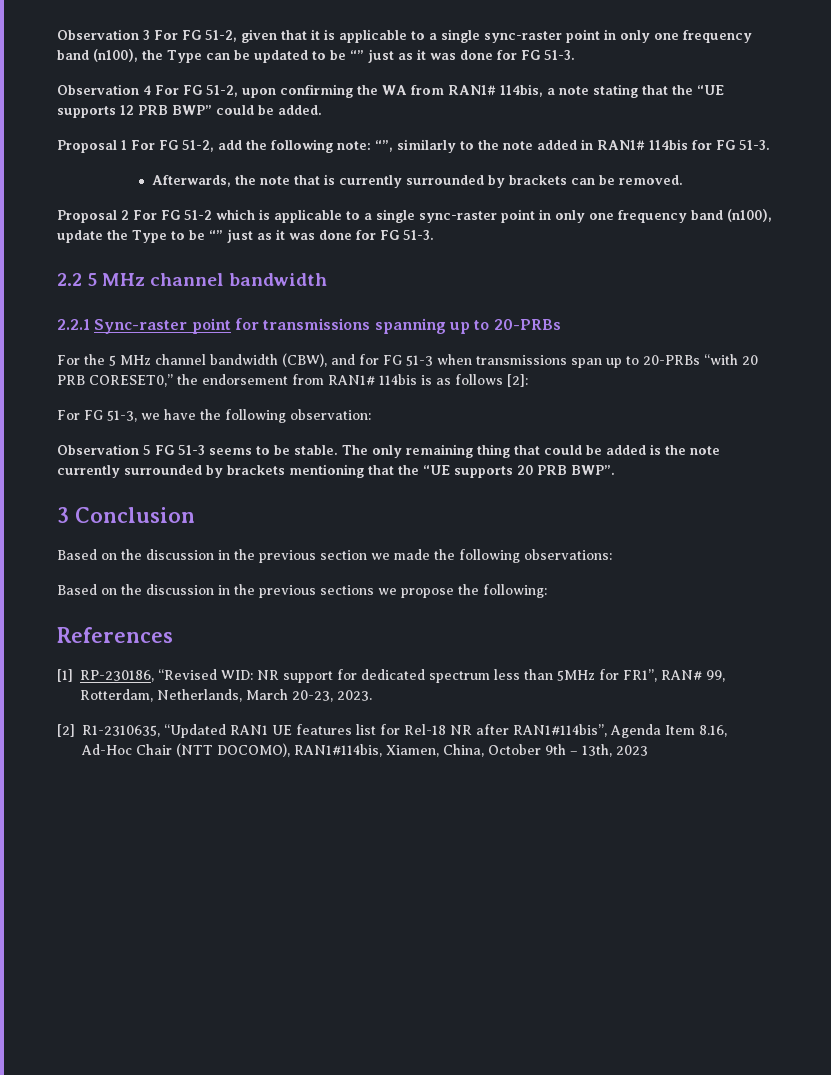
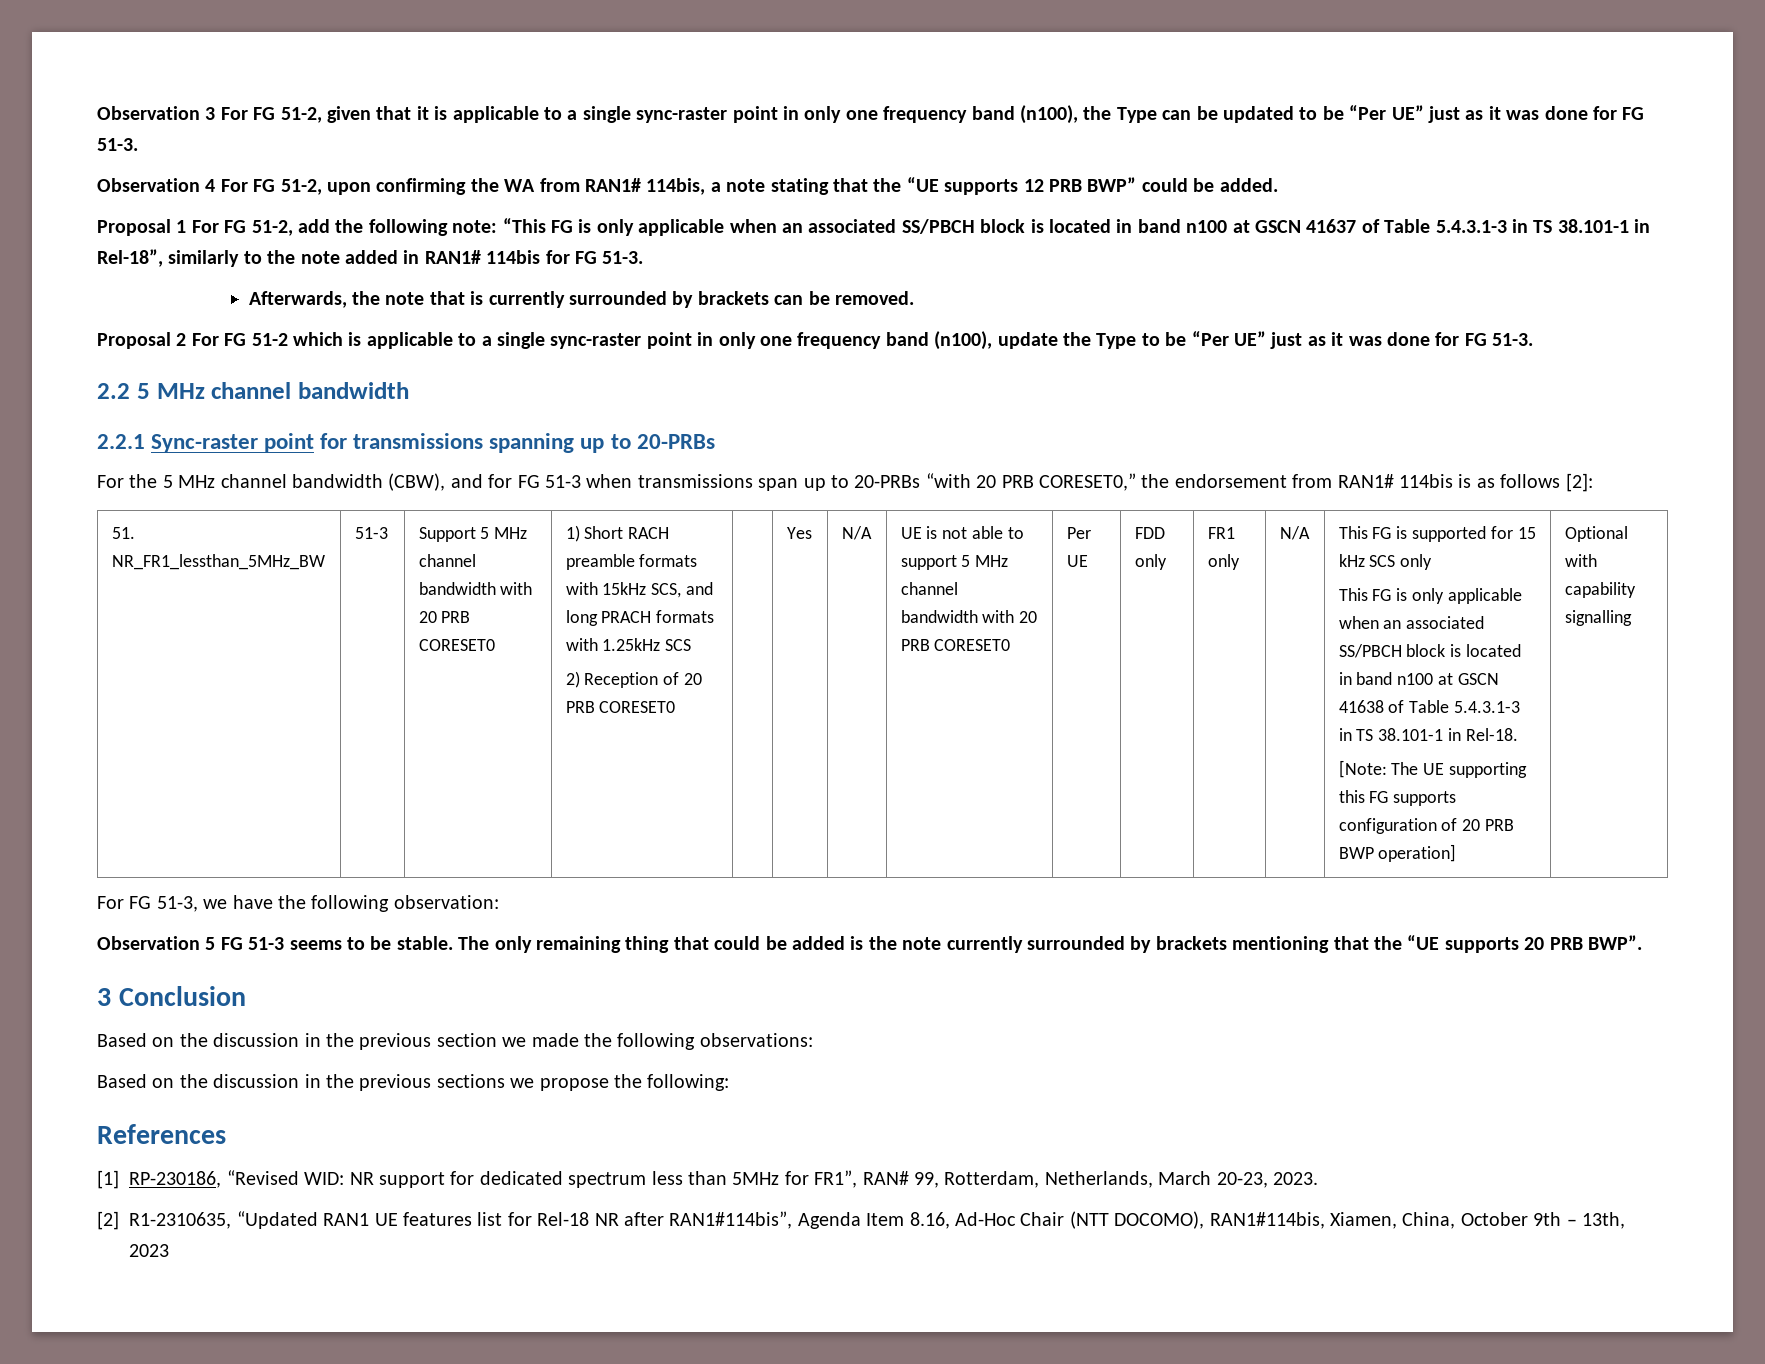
[350,50,364,60] “” -> [1349,105,1424,120] “Per UE”
[375,140,393,152] “”, -> [502,218,1651,236] [97,249,163,267] “This FG is only applicable when an associated SS/PBCH block is located in band n100 at GSCN 41637 of Table 5.4.3.1-3 in TS 38.101-1 in Rel-18”,
[209,230,223,240] “” -> [1191,331,1266,346] “Per UE”
(528, 380) none -> [111,527,135,539] [111,554,325,570] [354,527,388,539] [418,527,528,542] [418,554,476,567] [418,582,533,595] [418,611,471,623] [418,639,495,651] [565,525,670,542] [565,554,698,570] [565,582,714,598] [565,610,715,626] [565,638,692,651] [565,671,703,688] [565,701,676,713] [786,527,812,539] [841,526,872,540] [900,526,1025,539] [900,555,1009,570] [900,582,958,595] [900,610,1038,623] [900,639,1011,651] [1066,527,1091,539] [1066,555,1088,567] [1134,527,1165,539] [1134,554,1167,570] [1207,527,1235,539] [1207,554,1240,570] [1279,526,1310,540] [1338,526,1536,542] [1338,554,1433,570] [1338,588,1523,604] [1338,616,1485,629] [1338,644,1522,658] [1338,672,1500,685] [1338,700,1521,713] [1338,728,1519,741] [1338,760,1528,778] [1338,790,1457,806] [1338,818,1515,834] [1338,844,1457,862] [1564,526,1628,542] [1564,554,1597,567] [1564,582,1636,598] [1564,610,1632,626] // 51. NR_FR1_lessthan_5MHz_BW | 51-3 | Support 5 MHz channel bandwidth with 20 PRB CORESET0 | 1) Short RACH preamble formats with 15kHz SCS, and long PRACH formats with 1.25kHz SCS // 2) Reception of 20 PRB CORESET0 | | Yes | N/A | UE is not able to support 5 MHz channel bandwidth with 20 PRB CORESET0 | Per UE | FDD only | FR1 only | N/A | This FG is supported for 15 kHz SCS only // This FG is only applicable when an associated SS/PBCH block is located in band n100 at GSCN 41638 of Table 5.4.3.1-3 in TS 38.101-1 in Rel-18. // [Note: The UE supporting this FG supports configuration of 20 PRB BWP operation] | Optional with capability signalling

